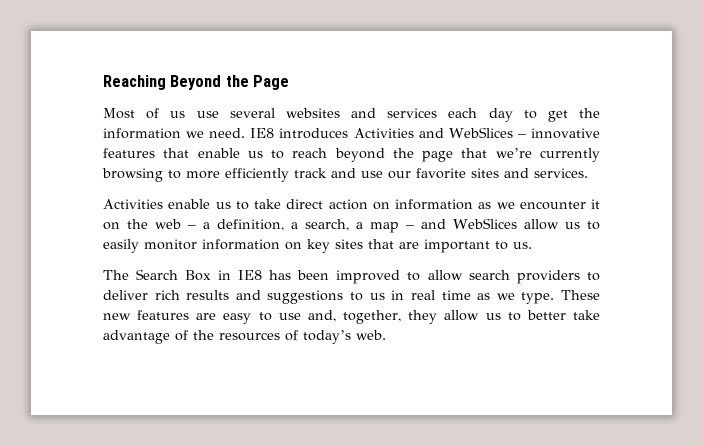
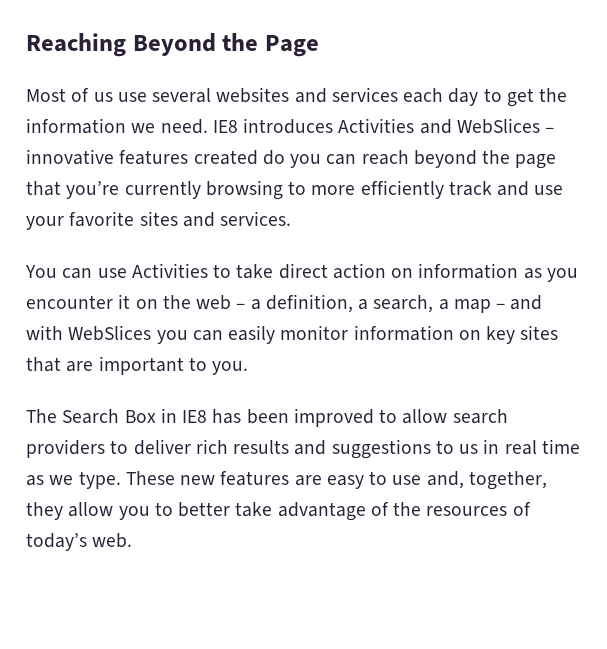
[163,148,285,159] that enable us to -> [193,150,357,168] created do you can
[495,148,532,158] we’re -> [66,181,120,199] you’re
[388,171,411,179] our -> [26,216,64,230] your
[103,199,231,209] Activities enable us -> [25,263,208,279] You can use Activities
[496,202,515,209] we -> [546,268,578,282] you
[453,218,600,230] WebSlices allow us to -> [26,325,223,344] with WebSlices you can
[513,242,532,249] us. -> [212,361,249,375] you.
[485,313,501,320] us -> [118,506,150,520] you

